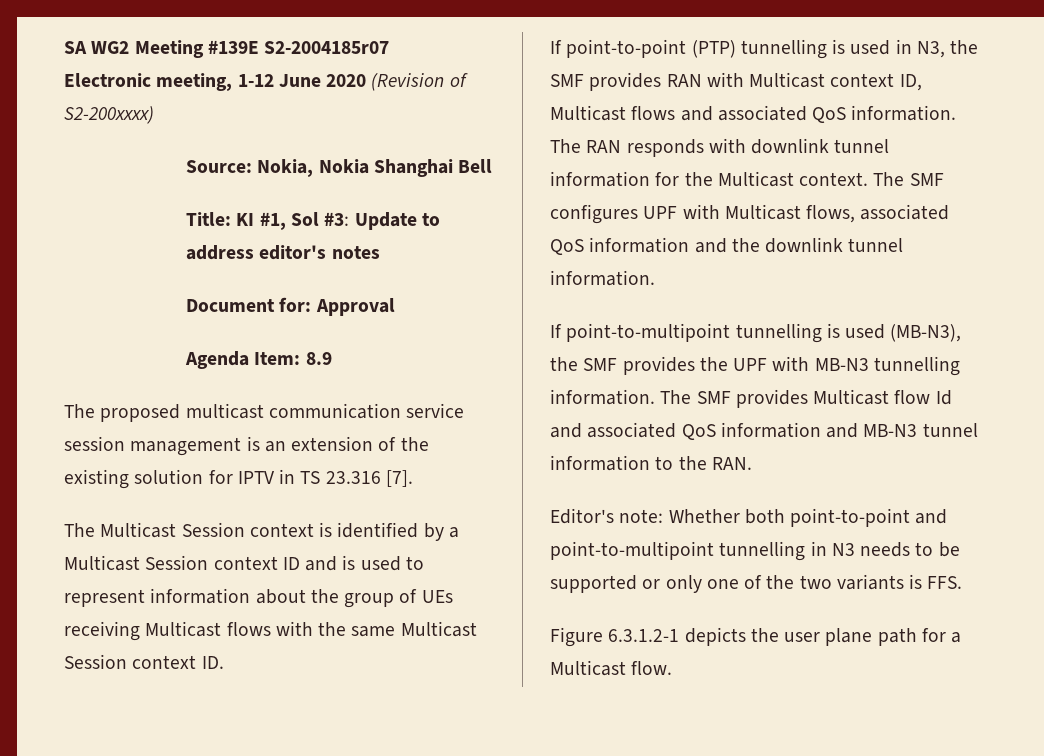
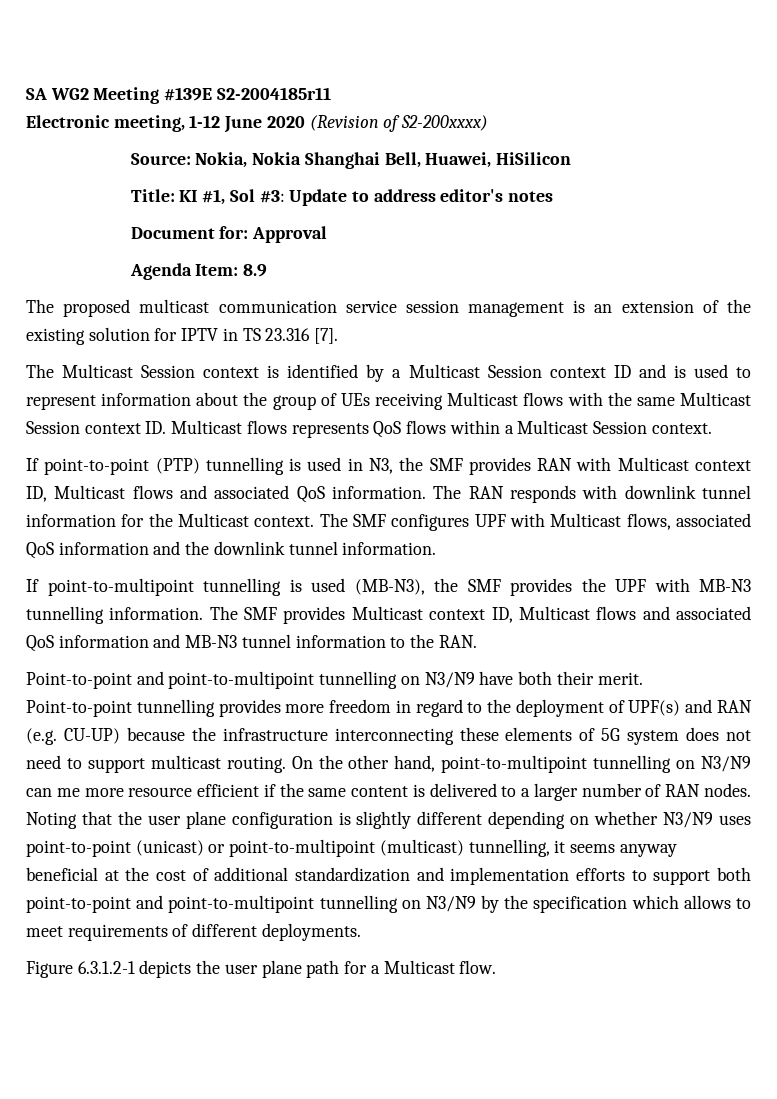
[264,41,390,54] S2-2004185r07 -> [216,87,331,100] S2-2004185r11
[458,159,493,173] Bell -> [384,152,572,168] Bell, Huawei, HiSilicon
(224, 662) none -> [171,420,712,438] Multicast flows represents QoS flows within a Multicast Session context.
[894,390,952,405] flow Id -> [429,606,637,623] context ID, Multicast flows
[550,508,740,524] Editor's note: Whether -> [26,671,643,689] [26,699,752,717] [26,727,751,745] [26,755,751,773] [26,783,751,801] [26,811,751,829] [26,839,677,857] [26,867,711,885] Point-to-point and point-to-multipoint tunnelling on N3/N9 have both their merit. Point-to-point tunnelling provides more freedom in regard to the deployment of UPF(s) and RAN (e.g. CU-UP) because the infrastructure interconnecting these elements of 5G system does not need to support multicast routing. On the other hand, point-to-multipoint tunnelling on N3/N9 can me more resource efficient if the same content is delivered to a larger number of RAN nodes. Noting that the user plane configuration is slightly different depending on whether N3/N9 uses point-to-point (unicast) or point-to-multipoint (multicast) tunnelling, it seems anyway beneficial at the cost of additional standardization and implementation efforts to support
[810,541,960,557] [550,574,963,593] in N3 needs to be supported or only one of the two variants is FFS. -> [401,895,751,913] [26,923,361,941] on N3/N9 by the specification which allows to meet requirements of different deployments.

